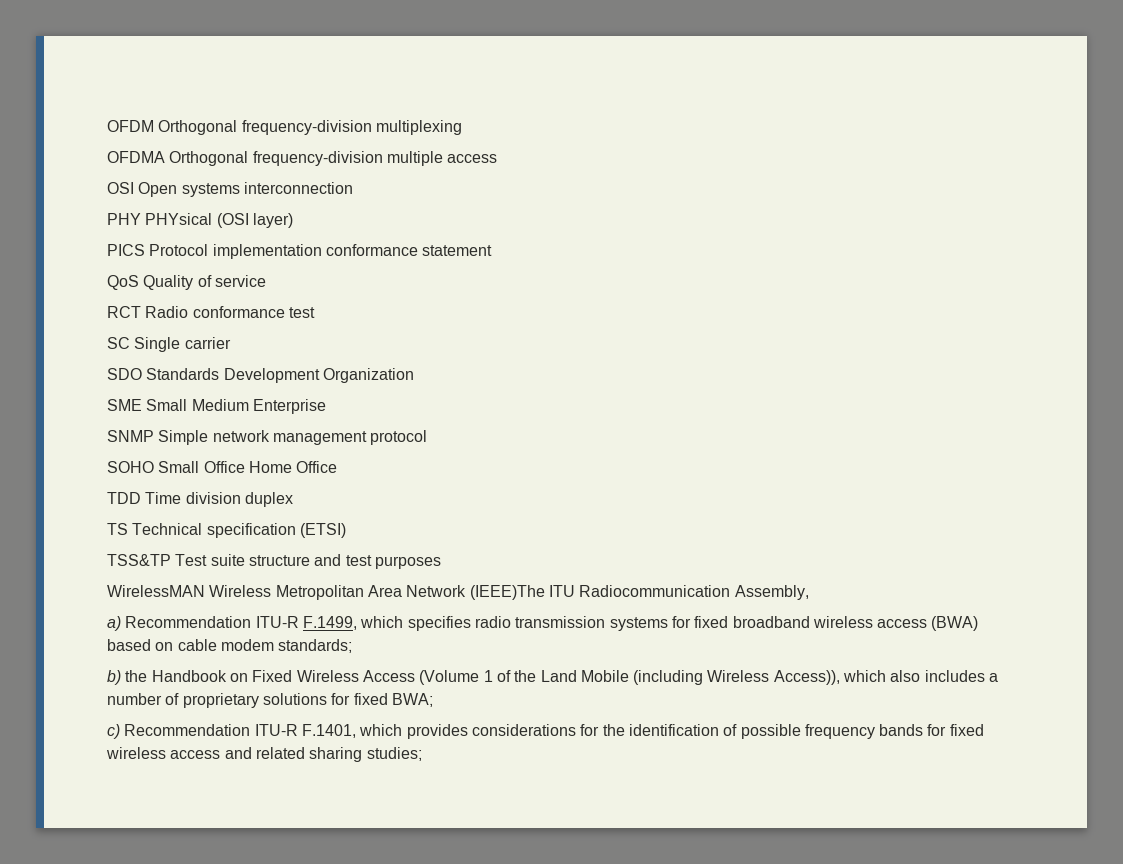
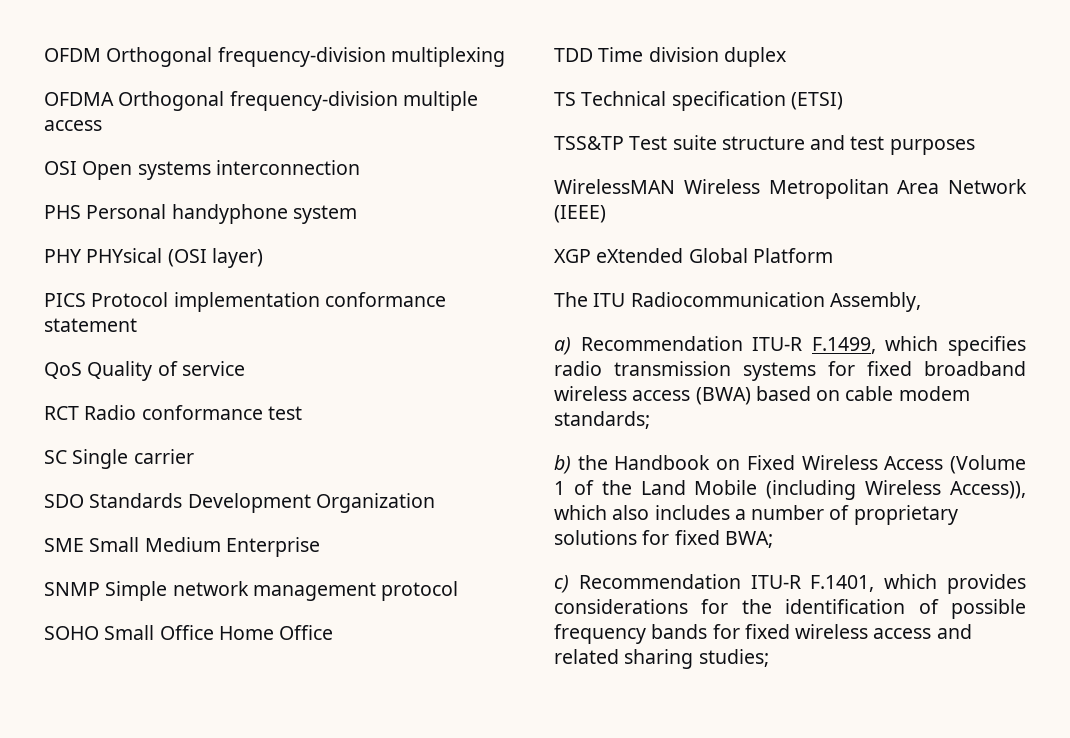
(353, 188) none -> [44,204,357,224] // PHS Personal handyphone system
[469,585,545,600] (IEEE)The -> [554,205,606,223] [554,248,833,263] [554,292,588,307] (IEEE) // XGP eXtended Global Platform // The

